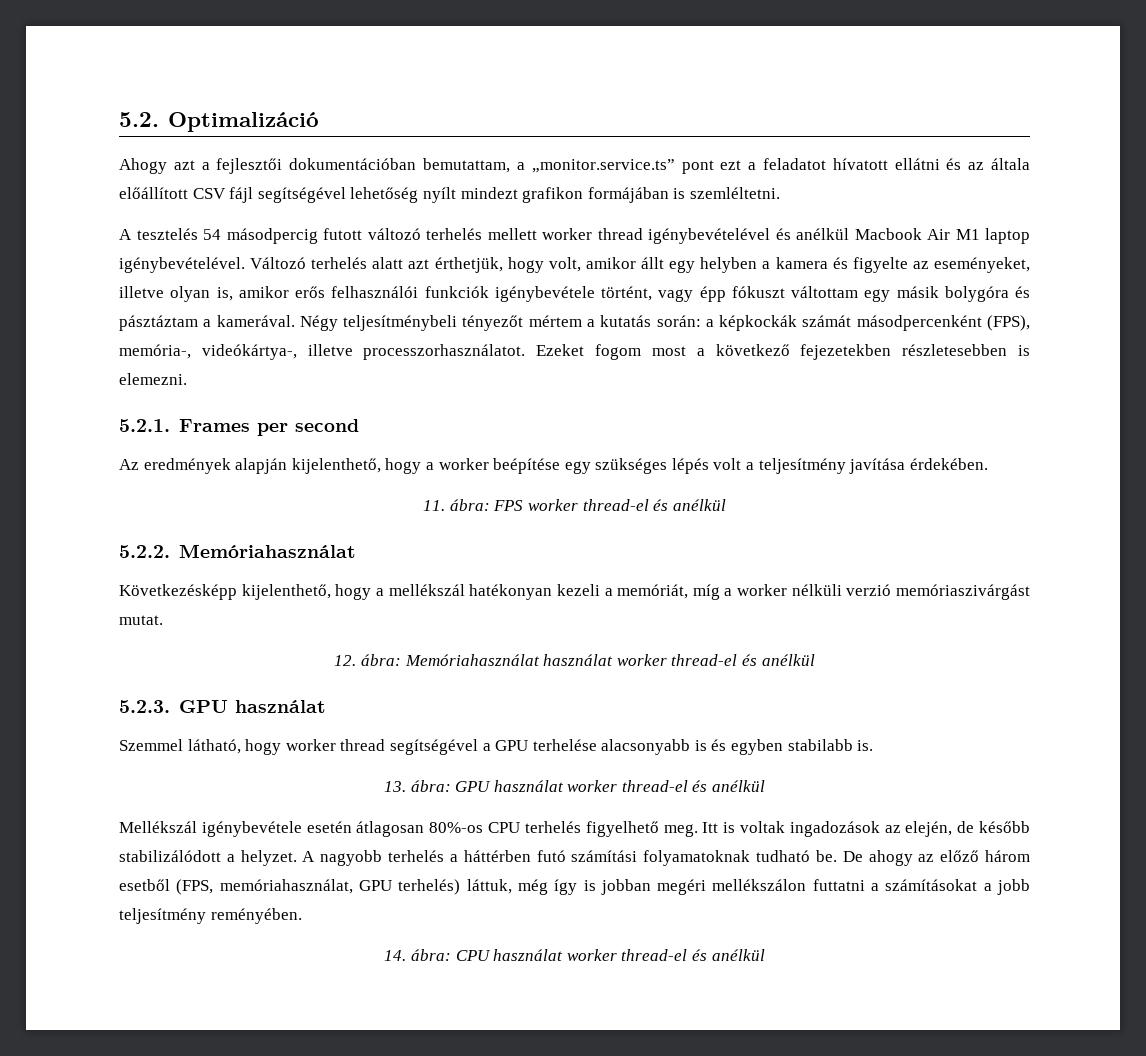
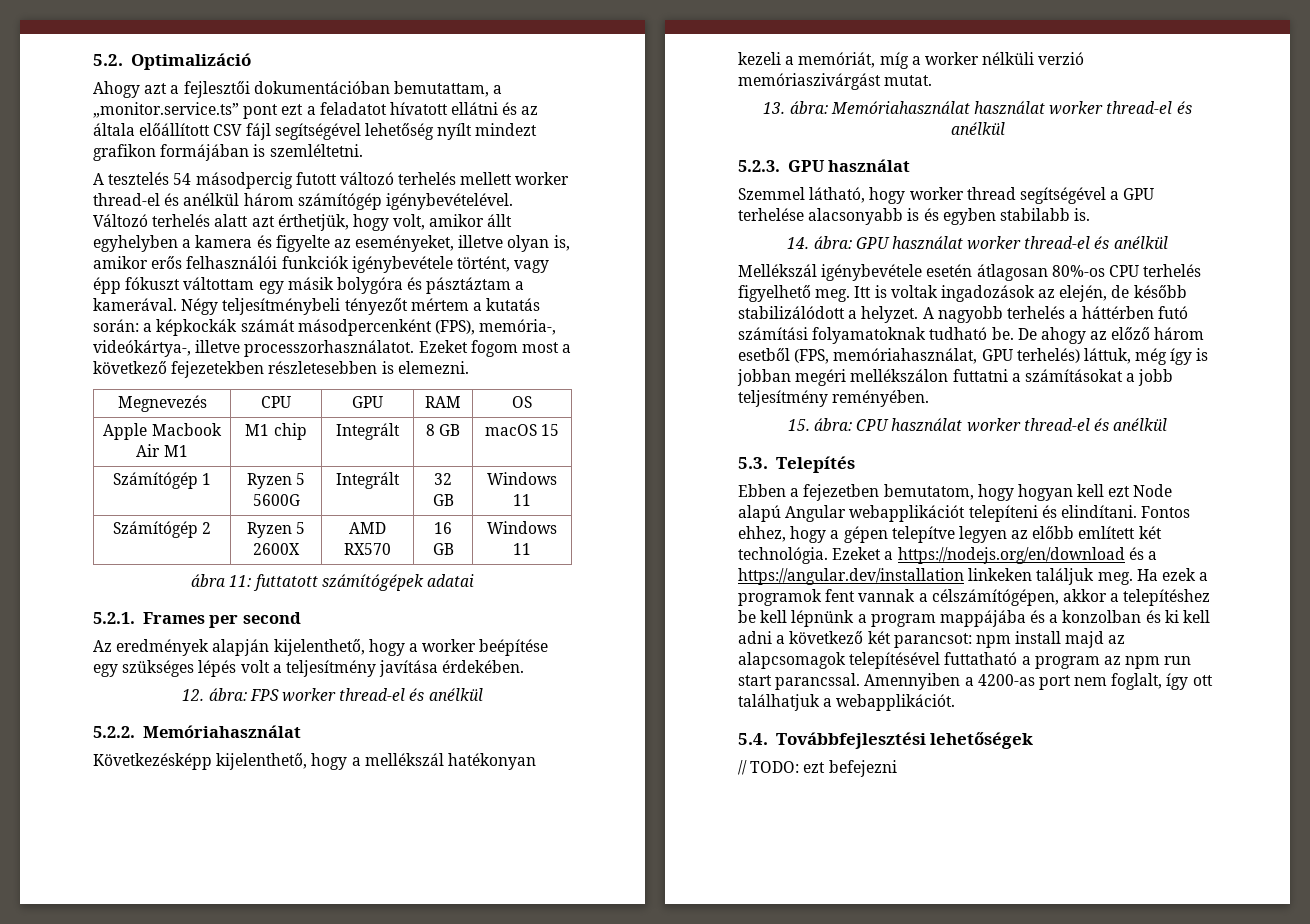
[597,228,1030,244] thread igénybevételével és anélkül Macbook Air M1 laptop -> [93,193,382,210] thread-el és anélkül három számítógép
[669,257,758,273] egy helyben -> [93,235,178,252] egyhelyben
(187, 379) none -> [117,395,207,412] [261,396,291,408] [352,396,383,408] [425,396,461,408] [512,396,532,408] [103,423,222,440] [136,444,188,457] [245,423,307,440] [336,423,400,440] [425,424,461,436] [484,424,560,436] [112,472,212,489] [246,473,306,489] [252,494,300,506] [336,472,400,489] [434,473,452,485] [432,494,454,506] [487,472,557,485] [513,494,531,506] [112,521,212,538] [246,522,306,538] [253,543,300,555] [349,522,386,534] [344,543,391,555] [434,522,452,534] [432,543,454,555] [487,521,557,534] [513,543,531,555] [191,574,474,591] // Megnevezés | CPU | GPU | RAM | OS // Apple Macbook Air M1 | M1 chip | Integrált | 8 GB | macOS 15 // Számítógép 1 | Ryzen 5 5600G | Integrált | 32 GB | Windows 11 // Számítógép 2 | Ryzen 5 2600X | AMD RX570 | 16 GB | Windows 11 // ábra 11: futtatott számítógépek adatai
[423,500,446,511] 11. -> [182,689,205,701] 12.
[334,655,357,666] 12. -> [763,102,786,114] 13.
[383,781,406,792] 13. -> [787,237,810,249] 14.
[384,950,407,961] 14. -> [787,419,810,431] 15.
(765, 955) none -> [738,456,855,473] [738,484,1173,501] [738,505,1191,522] [738,526,1162,543] [738,547,1157,564] [738,568,1209,585] [738,589,1211,606] [738,610,1211,627] [738,631,1126,648] [738,652,1192,669] [738,673,1213,690] [738,694,956,711] [738,732,1034,749] [738,760,897,777] // 5.3. Telepítés // Ebben a fejezetben bemutatom, hogy hogyan kell ezt Node alapú Angular webapplikációt telepíteni és elindítani. Fontos ehhez, hogy a gépen telepítve legyen az előbb említett két technológia. Ezeket a https://nodejs.org/en/download és a https://angular.dev/installation linkeken találjuk meg. Ha ezek a programok fent vannak a célszámítógépen, akkor a telepítéshez be kell lépnünk a program mappájába és a konzolban és ki kell adni a következő két parancsot: npm install majd az alapcsomagok telepítésével futtatható a program az npm run start parancssal. Amennyiben a 4200-as port nem foglalt, így ott találhatjuk a webapplikációt. // 5.4. Továbbfejlesztési lehetőségek // // TODO: ezt befejezni

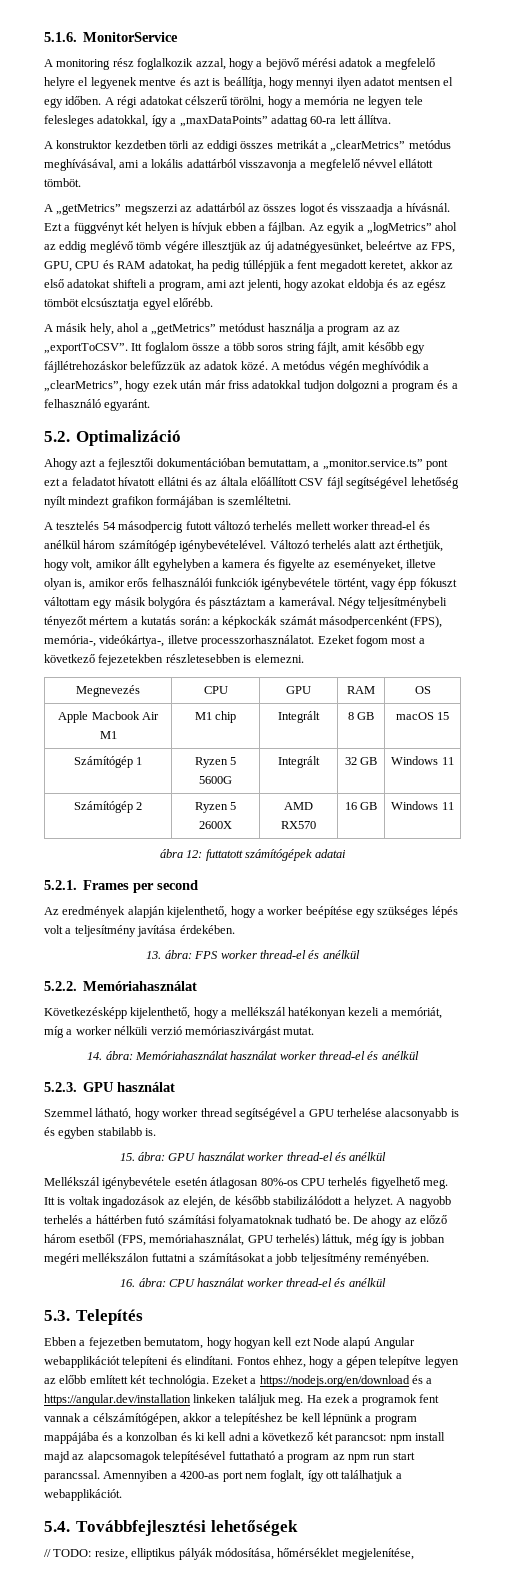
(93, 60) none -> [44,32,179,42] [44,58,436,70] [44,77,453,89] [44,96,423,108] [44,115,391,127] [44,140,451,152] [44,159,434,171] [44,178,81,187] [44,203,451,215] [44,222,458,234] [44,241,456,253] [44,260,453,272] [44,279,446,291] [44,298,214,310] [44,323,401,335] [44,342,426,354] [44,361,430,373] [44,380,458,392] [44,399,151,411] 5.1.6. MonitorService // A monitoring rész foglalkozik azzal, hogy a bejövő mérési adatok a megfelelő helyre el legyenek mentve és azt is beállítja, hogy mennyi ilyen adatot mentsen el egy időben. A régi adatokat célszerű törölni, hogy a memória ne legyen tele felesleges adatokkal, így a „maxDataPoints” adattag 60-ra lett állítva. // A konstruktor kezdetben törli az eddigi összes metrikát a „clearMetrics” metódus meghívásával, ami a lokális adattárból visszavonja a megfelelő névvel ellátott tömböt. // A „getMetrics” megszerzi az adattárból az összes logot és visszaadja a hívásnál. Ezt a függvényt két helyen is hívjuk ebben a fájlban. Az egyik a „logMetrics” ahol az eddig meglévő tömb végére illesztjük az új adatnégyesünket, beleértve az FPS, GPU, CPU és RAM adatokat, ha pedig túllépjük a fent megadott keretet, akkor az első adatokat shifteli a program, ami azt jelenti, hogy azokat eldobja és az egész tömböt elcsúsztatja egyel előrébb. // A másik hely, ahol a „getMetrics” metódust használja a program az az „exportToCSV”. Itt foglalom össze a több soros string fájlt, amit később egy fájllétrehozáskor belefűzzük az adatok közé. A metódus végén meghívódik a „clearMetrics”, hogy ezek után már friss adatokkal tudjon dolgozni a program és a felhasználó egyaránt. //
[229,575,252,587] 11: -> [186,850,203,858] 12:
[182,689,205,701] 12. -> [146,951,162,959] 13.
[763,102,786,114] 13. -> [87,1052,103,1060] 14.
[787,237,810,249] 14. -> [119,1153,135,1161] 15.
[787,419,810,431] 15. -> [120,1279,136,1287] 16.
[803,760,897,777] ezt befejezni -> [94,1548,414,1560] resize, elliptikus pályák módosítása, hőmérséklet megjelenítése,

